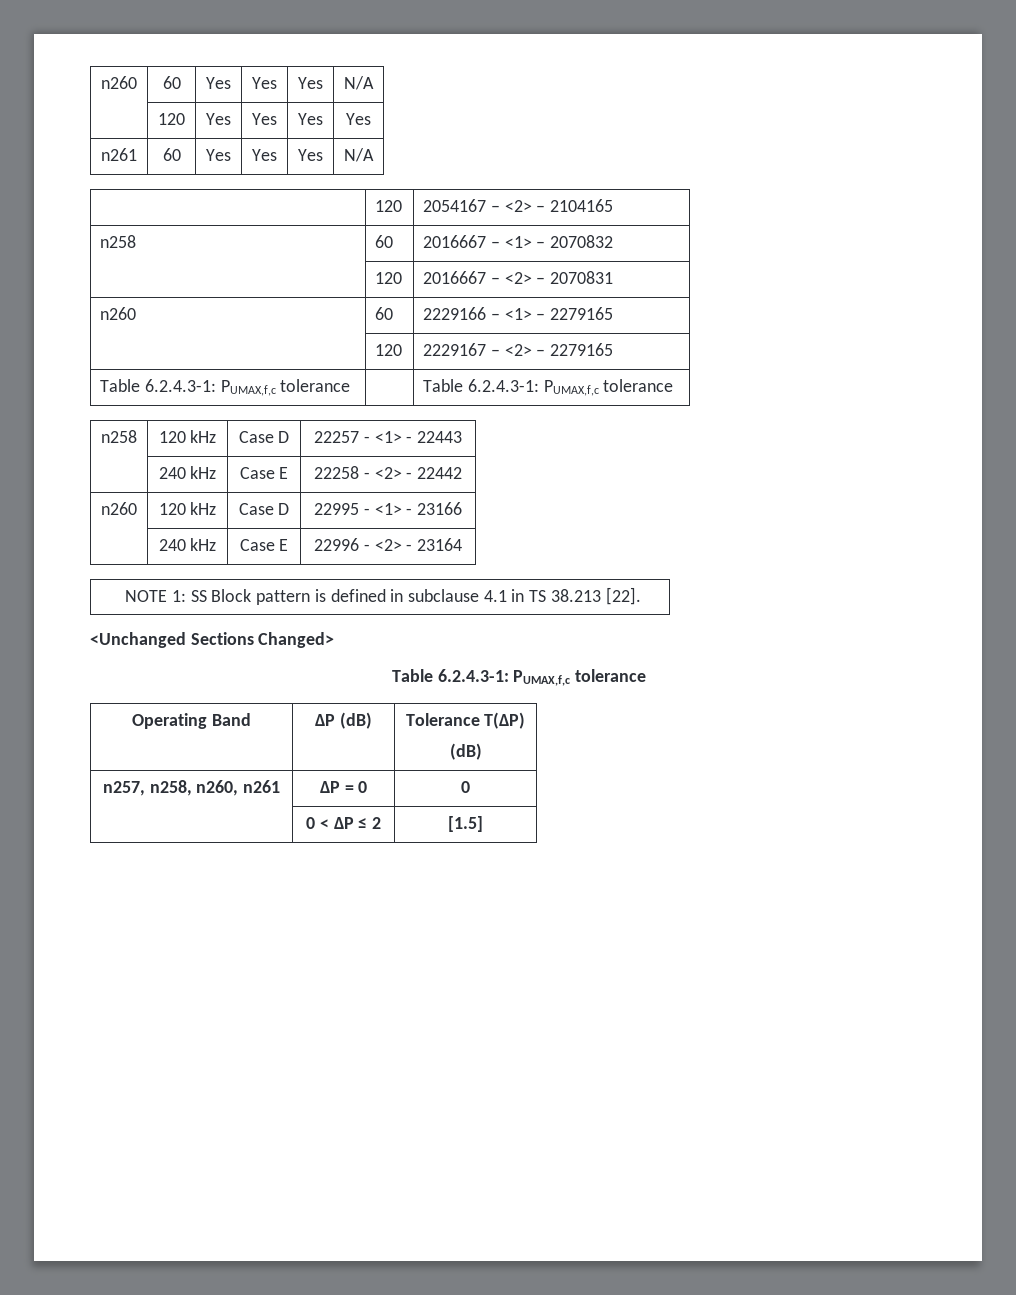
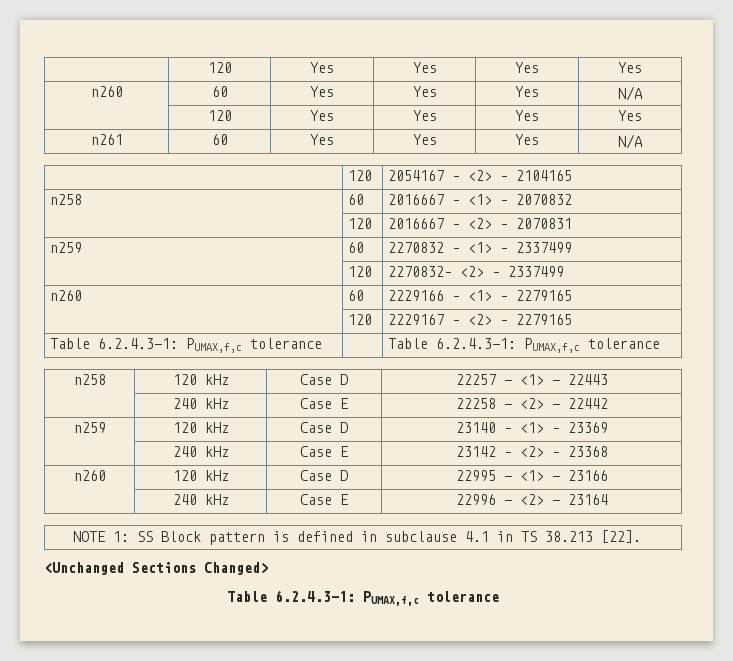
(101, 82) none -> [207,62,232,73] [310,62,334,73] [412,62,437,73] [515,62,539,73] [618,62,642,73] | 120 | Yes | Yes | Yes | Yes //
(613, 277) none -> [50,242,83,253] [348,242,365,253] [388,242,573,253] [348,266,373,277] [388,266,565,277] // n259 | 60 | 2270832 – <1> – 2337499 // | 120 | 2270832– <2> – 2337499
(462, 473) none -> [73,422,106,433] [172,422,229,433] [300,422,348,433] [455,422,608,433] [172,446,229,457] [300,446,348,457] [455,446,608,457] // n259 | 120 kHz | Case D | 23140 – <1> – 23369 // | 240 kHz | Case E | 23142 – <2> – 23368
[132,713,251,729] [315,712,372,729] [405,712,526,729] [449,743,482,760] [102,780,281,796] [319,781,368,793] [461,781,470,793] [306,817,381,829] [448,816,483,832] // Operating Band | ∆P (dB) | Tolerance T(∆P) // (dB) // n257, n258, n260, n261 | ΔP = 0 | 0 // | 0 < ΔP ≤ 2 | [1.5] -> (499, 596) none

